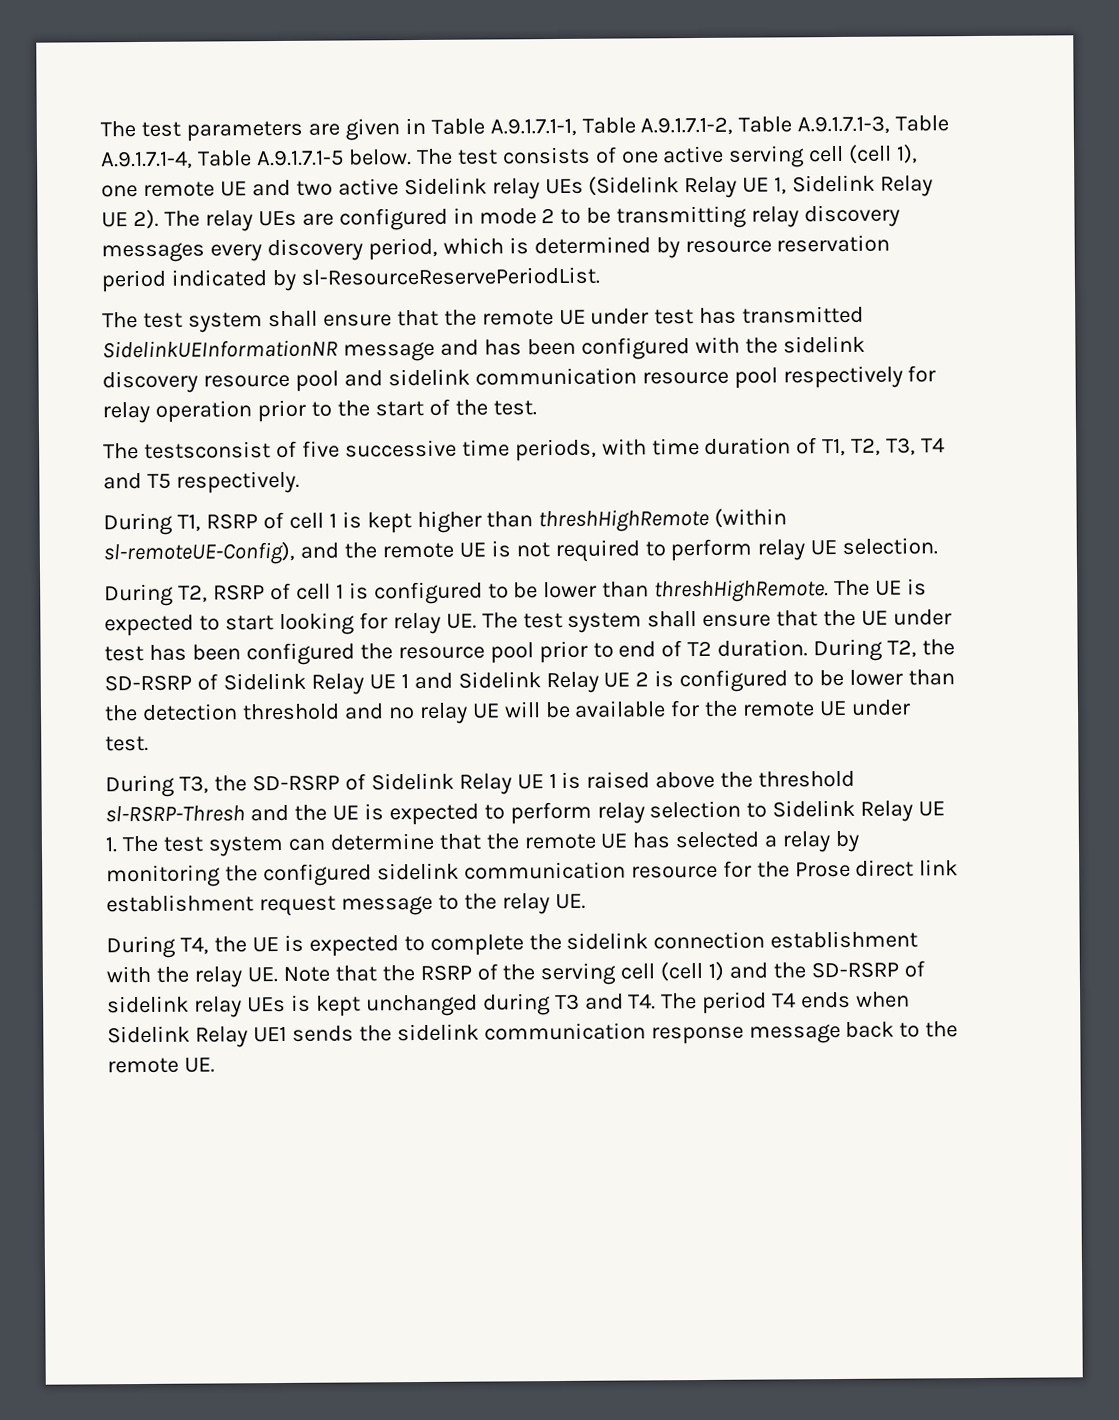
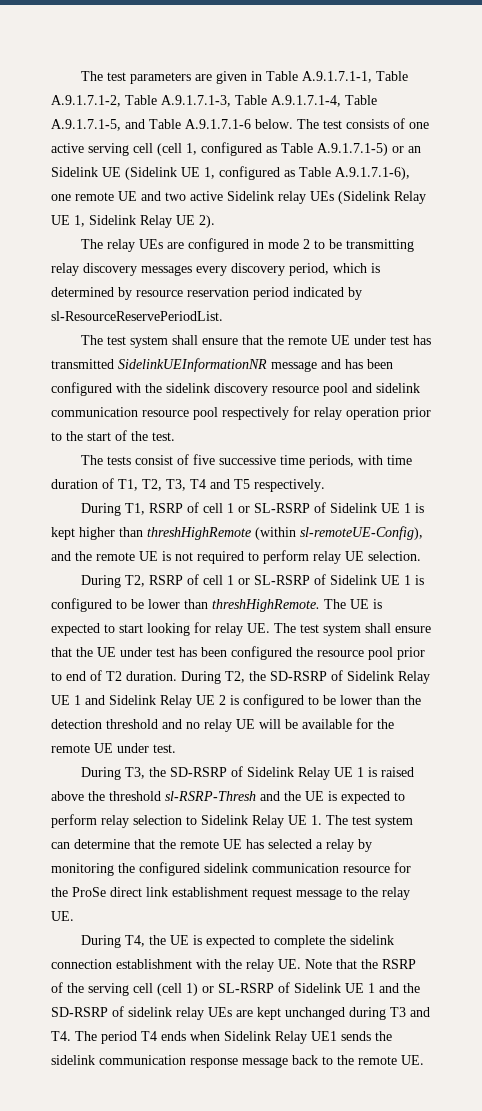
[255,149,344,167] A.9.1.7.1-5 -> [51,119,251,131] A.9.1.7.1-5, and Table A.9.1.7.1-6
[896,144,919,164] 1), -> [186,142,421,156] [51,166,410,180] 1, configured as Table A.9.1.7.1-5) or an Sidelink UE (Sidelink UE 1, configured as Table A.9.1.7.1-6),
(159, 219) none -> (215, 221) //
[143,441,271,459] testsconsist -> [106,455,173,465] tests consist
(337, 520) none -> [237,502,411,513] or SL-RSRP of Sidelink UE 1
(344, 591) none -> [237,574,411,585] or SL-RSRP of Sidelink UE 1
[794,861,851,878] Prose -> [72,887,106,897] ProSe
(725, 971) none -> [202,982,375,993] or SL-RSRP of Sidelink UE 1
[290,994,311,1012] is -> [236,1010,253,1017] are

